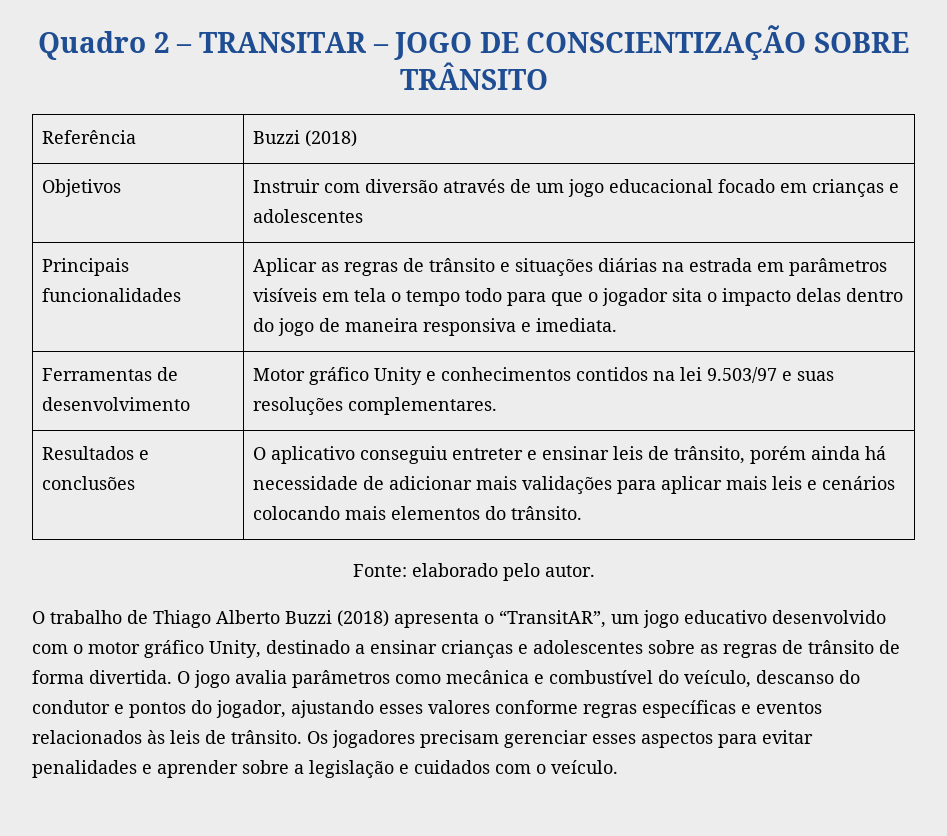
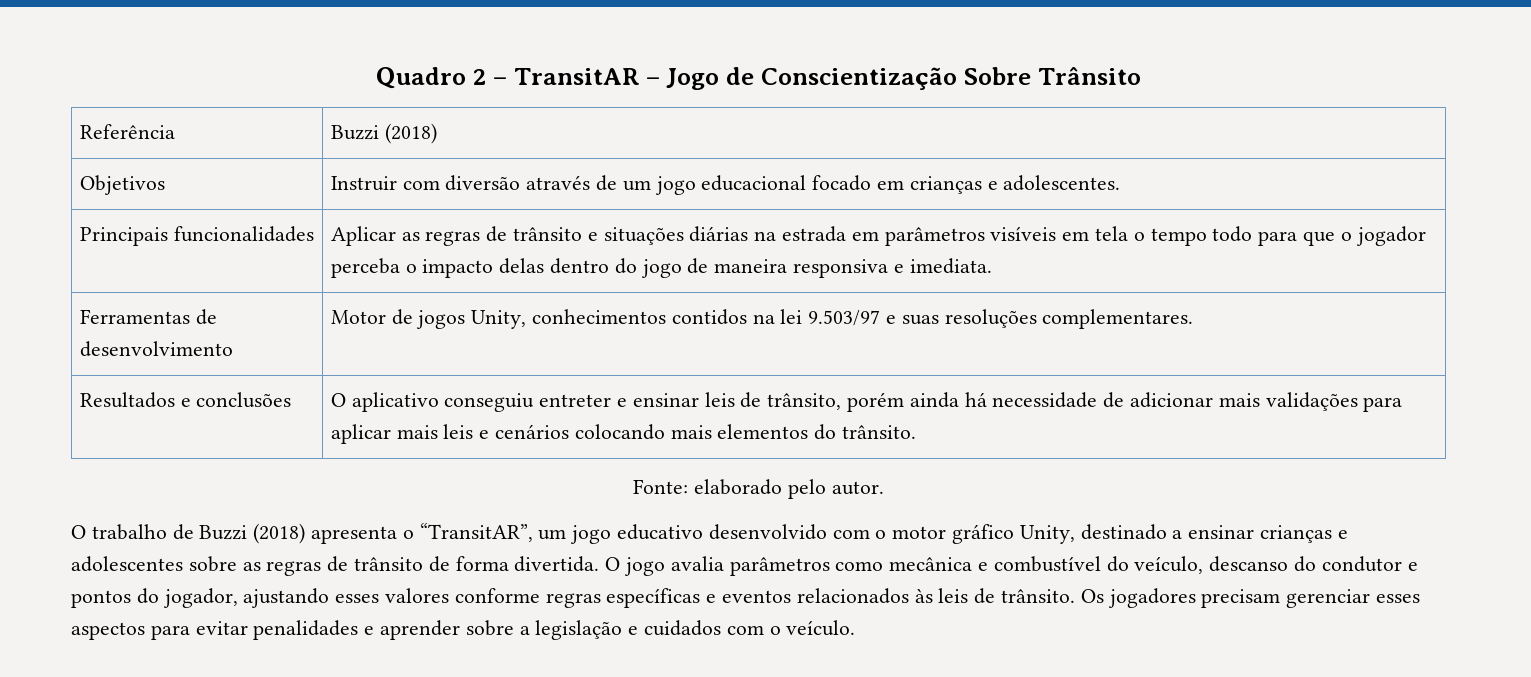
[198,25,909,60] [399,62,548,90] TRANSITAR – JOGO DE CONSCIENTIZAÇÃO SOBRE TRÂNSITO -> [513,67,1141,90] TransitAR – Jogo de Conscientização Sobre Trânsito
[253,209,364,223] adolescentes -> [1003,175,1121,191] adolescentes.
[672,288,703,302] sita -> [330,258,400,278] perceba
[309,367,437,385] gráfico Unity e -> [391,309,527,329] de jogos Unity,
[153,610,280,628] Thiago Alberto -> (194, 532) none

